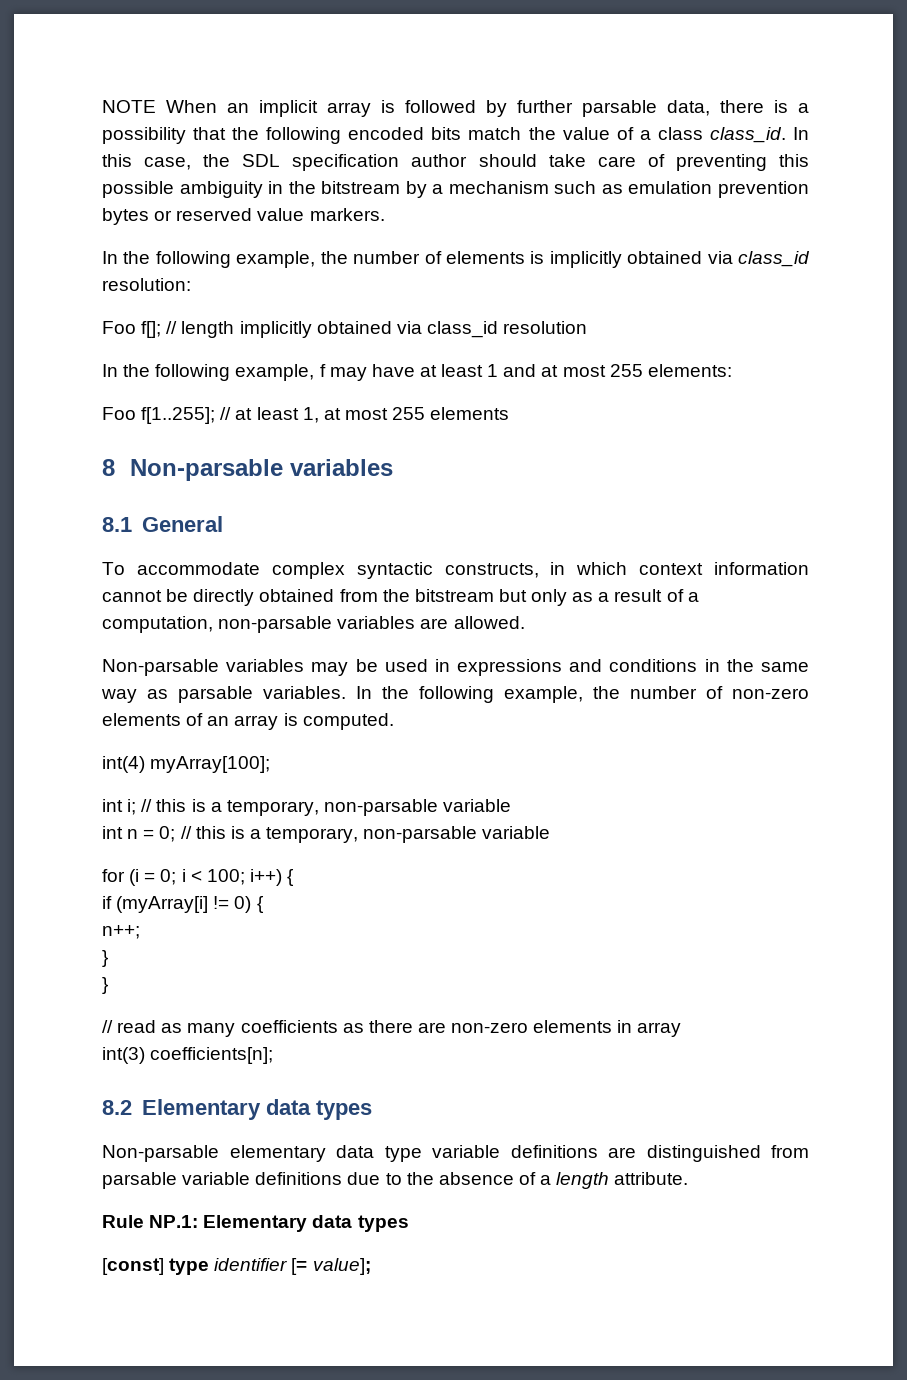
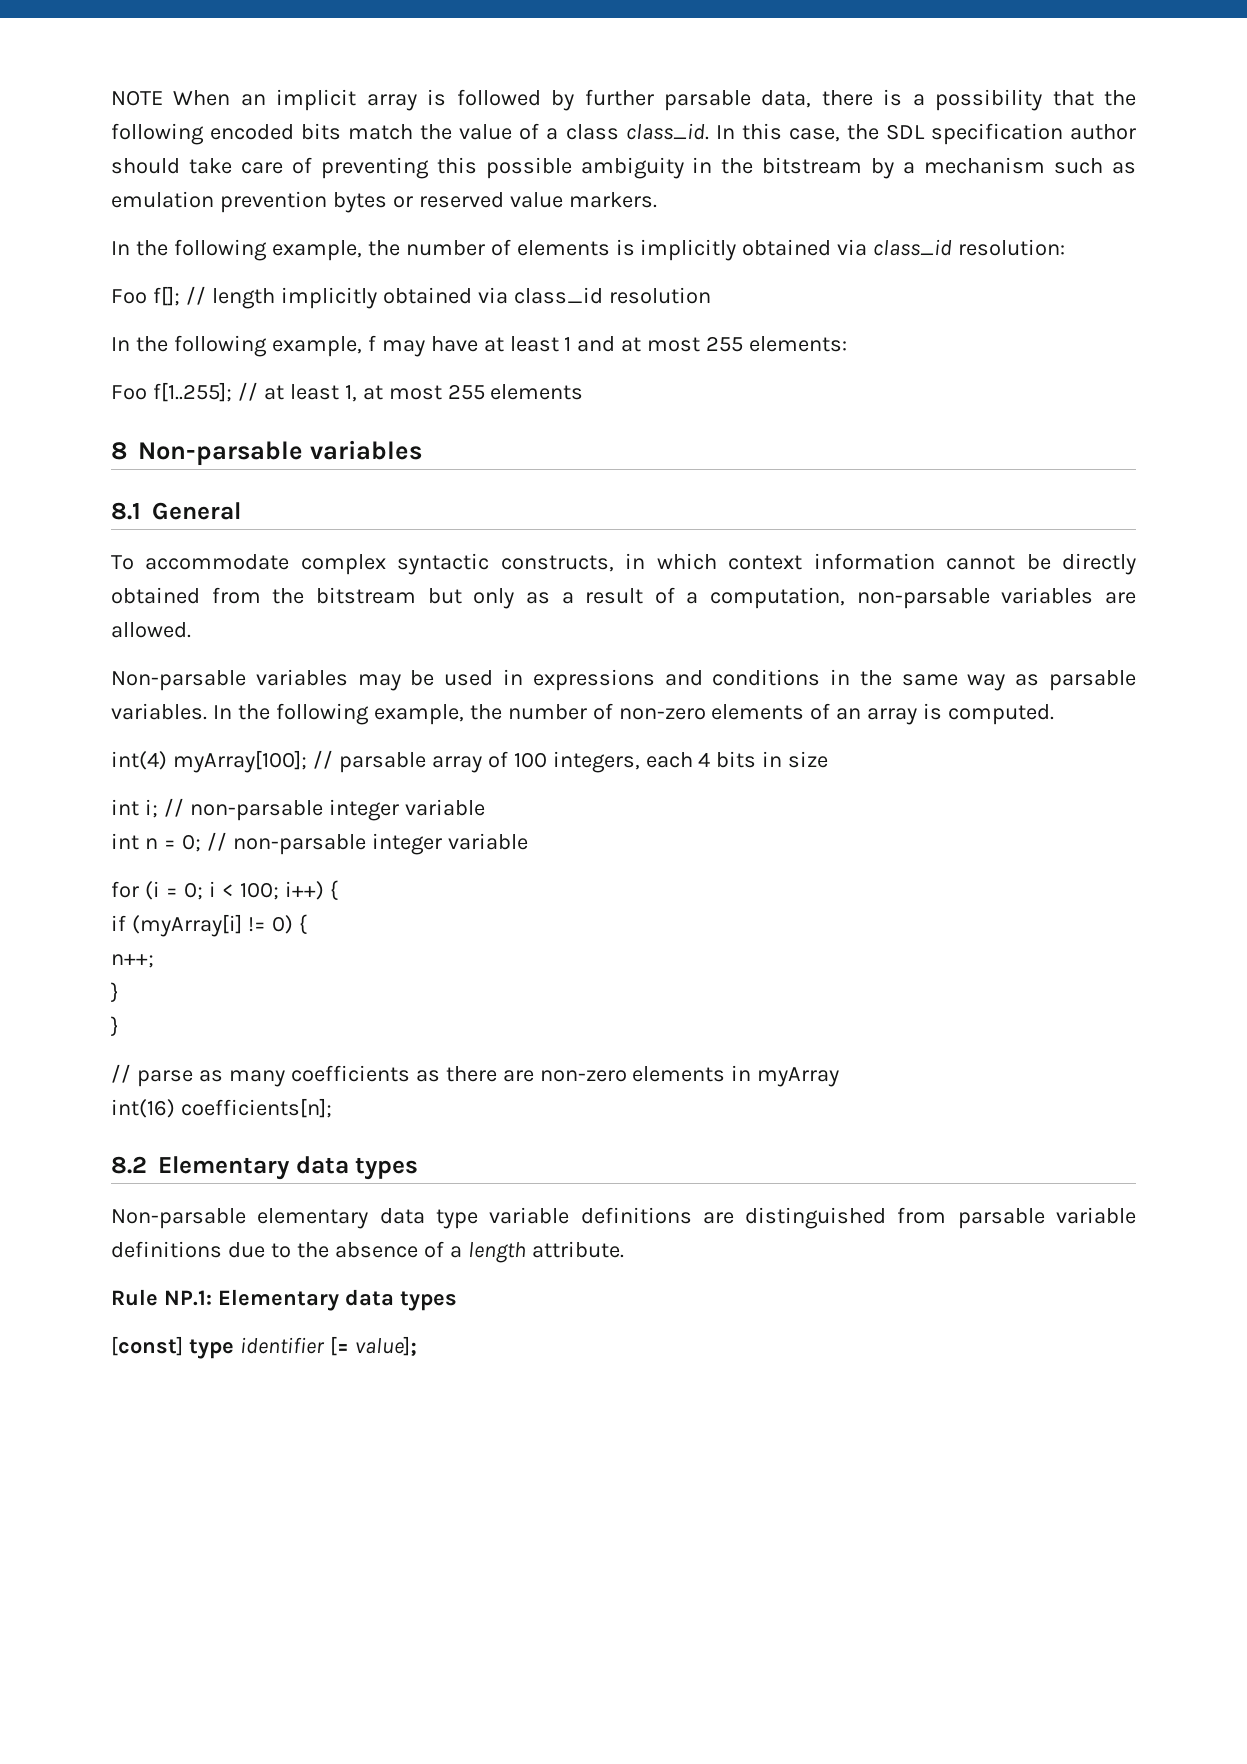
[102,799,438,816] // int i; // this is a temporary, non-parsable -> [312,750,829,773] [111,798,399,821] // parsable array of 100 integers, each 4 bits in size // int i; // non-parsable integer
[195,826,478,843] this is a temporary, non-parsable -> [232,833,442,855] non-parsable integer
[117,1020,157,1033] read -> [136,1070,193,1087] parse
[637,1022,682,1037] [102,1047,145,1064] array // int(3) -> [757,1067,840,1087] [111,1099,175,1118] myArray // int(16)

